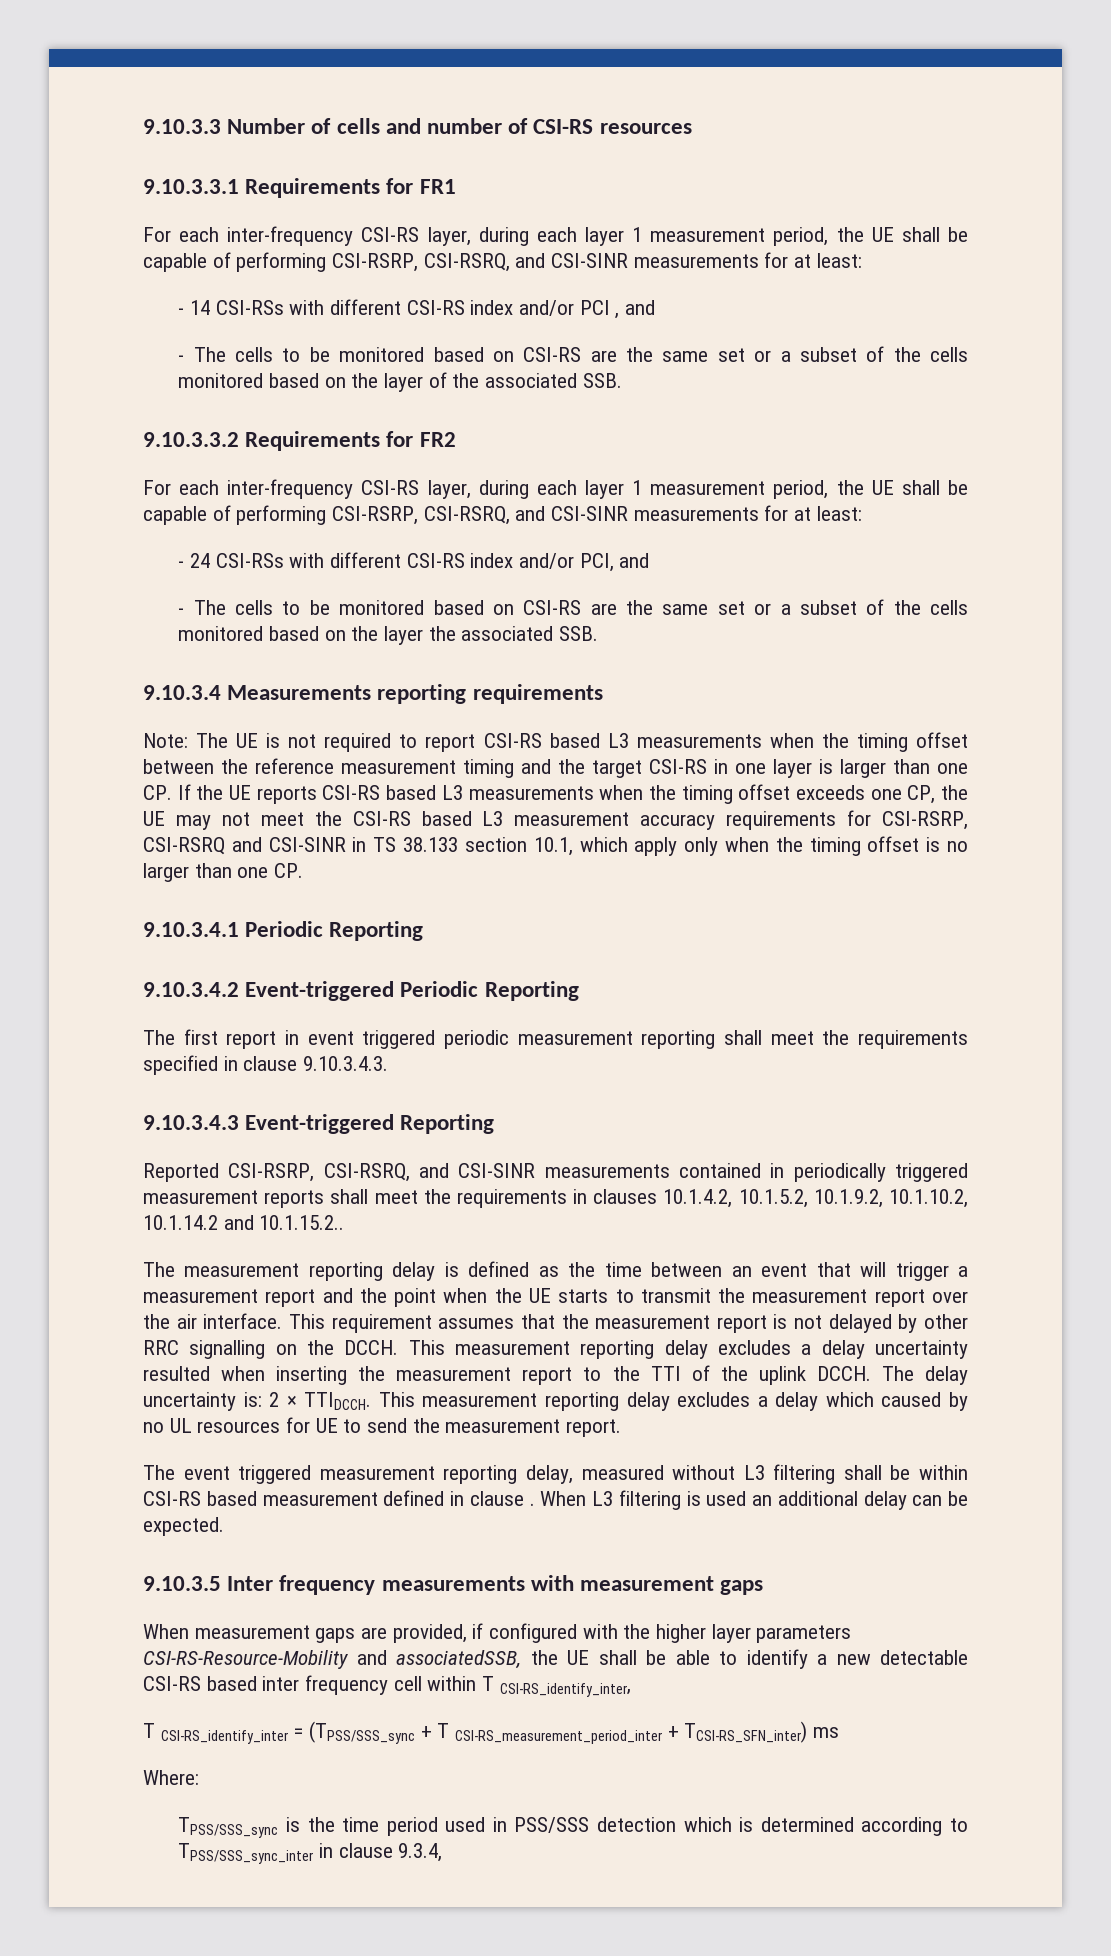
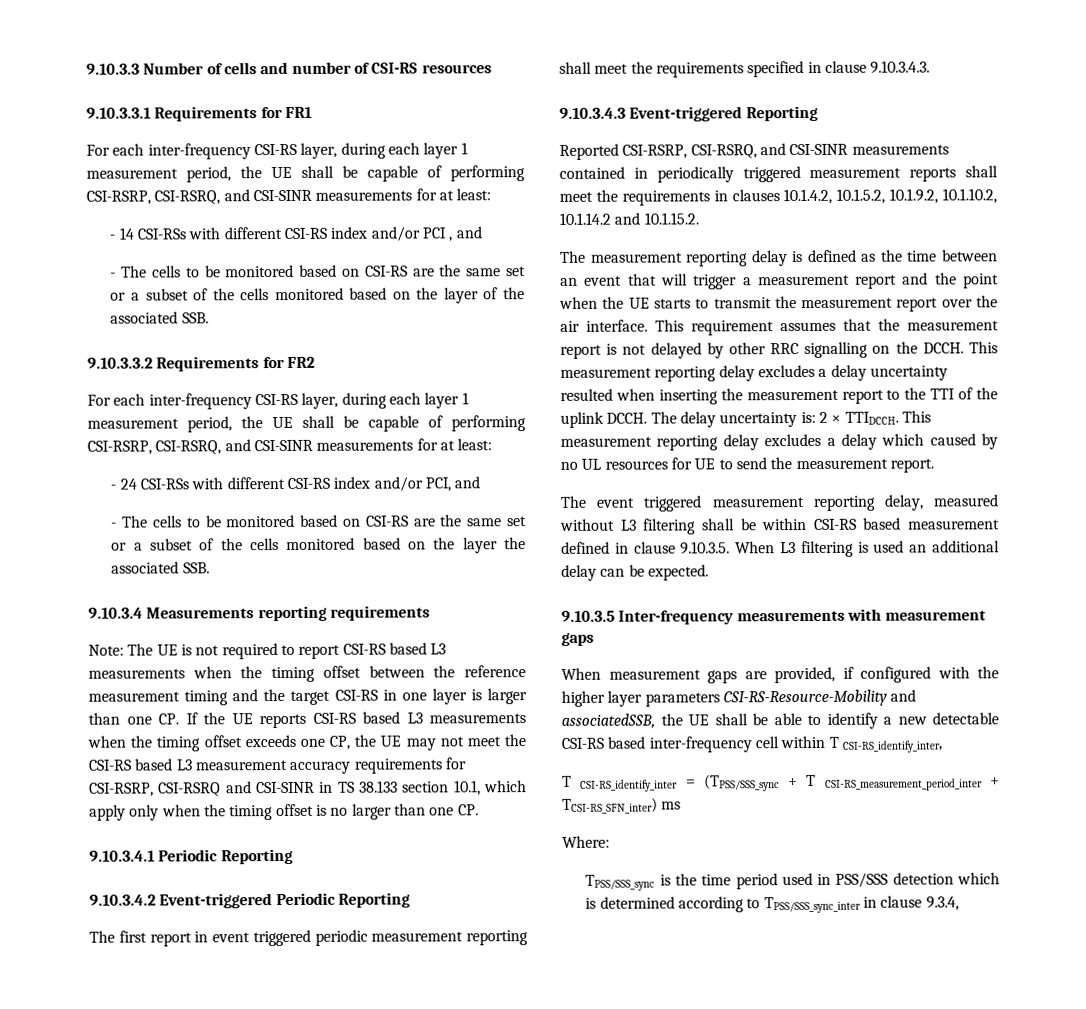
[259,1215,345,1230] 10.1.15.2.. -> [643,212,699,225] 10.1.15.2.
[529,1503,535,1506] . -> [680,541,731,555] 9.10.3.5.
[227,1575,376,1595] Inter frequency -> [618,610,735,625] Inter-frequency
[262,1675,389,1695] inter frequency -> [648,736,752,753] inter-frequency

